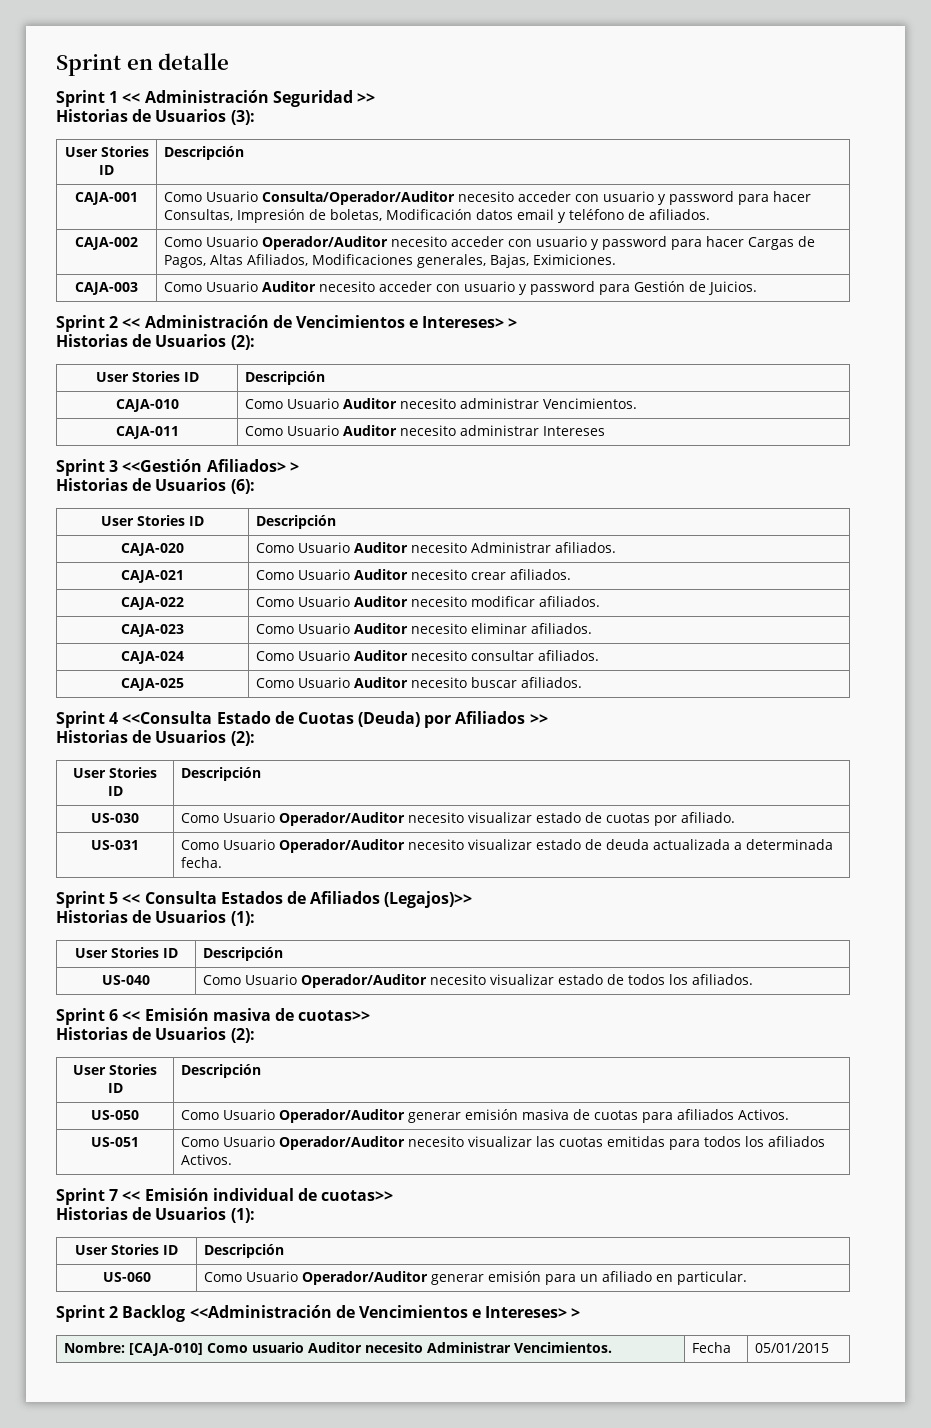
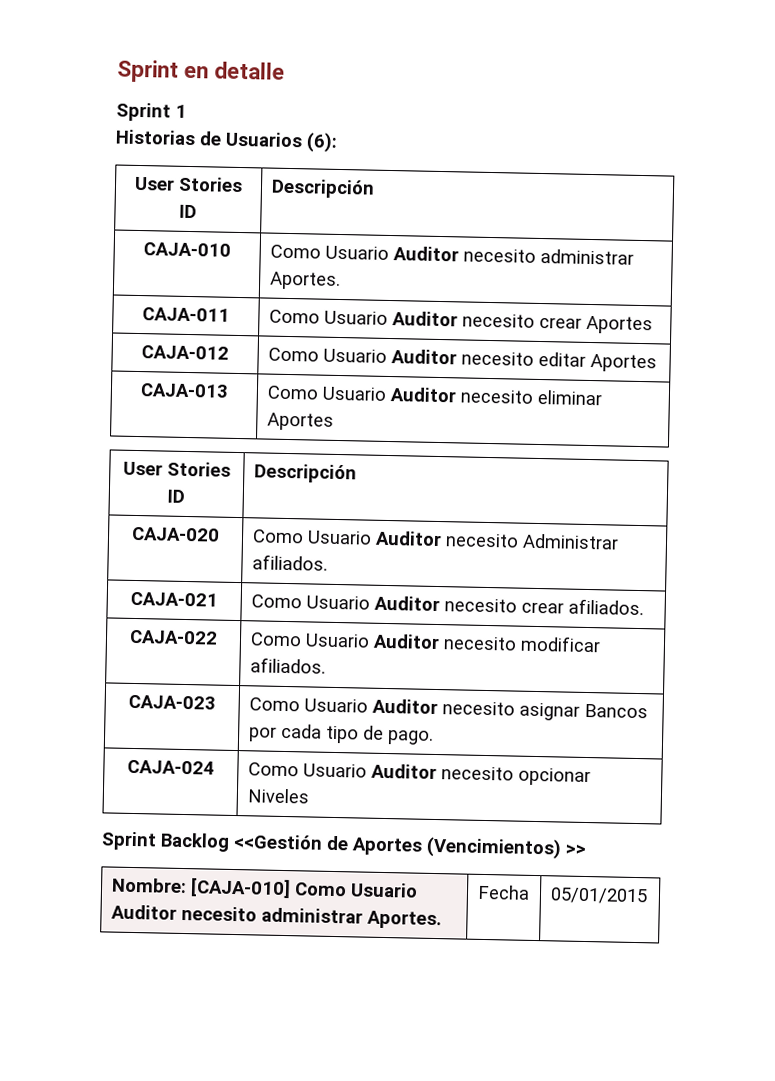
[122,90,375,107] [56,109,255,125] [64,146,149,157] [99,165,114,175] [164,146,245,160] [74,192,138,205] [164,191,812,205] [164,209,711,223] [74,237,138,250] [164,236,816,250] [164,254,617,268] [74,282,138,295] [164,281,758,295] [56,315,518,332] [56,334,255,350] << Administración Seguridad >> // Historias de Usuarios (3): // User Stories ID | Descripción // CAJA-001 | Como Usuario Consulta/Operador/Auditor necesito acceder con usuario y password para hacer Consultas, Impresión de boletas, Modificación datos email y teléfono de afiliados. // CAJA-002 | Como Usuario Operador/Auditor necesito acceder con usuario y password para hacer Cargas de Pagos, Altas Afiliados, Modificaciones generales, Bajas, Eximiciones. // CAJA-003 | Como Usuario Auditor necesito acceder con usuario y password para Gestión de Juicios. // Sprint 2 << Administración de Vencimientos e Intereses> > // Historias de Usuarios (2): -> [115,129,338,153] // Historias de Usuarios (6):
[543,398,638,409] Vencimientos. -> [268,271,341,291] Aportes.
[460,425,606,436] [56,459,299,476] [56,478,255,494] administrar Intereses // Sprint 3 <<Gestión Afiliados> > // Historias de Usuarios (6): -> [538,315,653,335] [141,345,229,360] [267,347,657,373] [140,383,229,398] [266,385,603,406] [266,412,334,431] crear Aportes // CAJA-012 | Como Usuario Auditor necesito editar Aportes // CAJA-013 | Como Usuario Auditor necesito eliminar Aportes
[471,623,593,634] eliminar afiliados. -> [518,702,648,721] [247,723,434,745] asignar Bancos por cada tipo de pago.
[471,650,600,661] [120,678,184,691] [256,677,583,688] [56,711,548,728] [56,730,255,746] [73,767,157,778] [107,786,123,796] [181,767,262,781] [91,813,139,823] [181,812,736,826] [91,840,139,850] [181,839,834,853] [181,857,223,868] [56,891,473,908] [56,910,255,926] [74,947,178,958] [203,947,284,961] [102,975,150,985] [203,974,754,988] [56,1008,371,1025] [56,1027,255,1043] [73,1064,157,1075] [107,1083,123,1093] [181,1064,262,1078] [91,1110,139,1120] [181,1109,790,1123] [91,1137,139,1147] [181,1136,826,1150] [181,1154,233,1165] [56,1188,394,1205] [56,1207,255,1223] [75,1244,178,1255] [204,1244,285,1258] [102,1272,151,1282] [204,1271,748,1285] [56,1305,581,1322] [64,1342,612,1356] consultar afiliados. // CAJA-025 | Como Usuario Auditor necesito buscar afiliados. // Sprint 4 <<Consulta Estado de Cuotas (Deuda) por Afiliados >> // Historias de Usuarios (2): // User Stories ID | Descripción // US-030 | Como Usuario Operador/Auditor necesito visualizar estado de cuotas por afiliado. // US-031 | Como Usuario Operador/Auditor necesito visualizar estado de deuda actualizada a determinada fecha. // Sprint 5 << Consulta Estados de Afiliados (Legajos)>> // Historias de Usuarios (1): // User Stories ID | Descripción // US-040 | Como Usuario Operador/Auditor necesito visualizar estado de todos los afiliados. // Sprint 6 << Emisión masiva de cuotas>> // Historias de Usuarios (2): // User Stories ID | Descripción // US-050 | Como Usuario Operador/Auditor generar emisión masiva de cuotas para afiliados Activos. // US-051 | Como Usuario Operador/Auditor necesito visualizar las cuotas emitidas para todos los afiliados Activos. // Sprint 7 << Emisión individual de cuotas>> // Historias de Usuarios (1): // User Stories ID | Descripción // US-060 | Como Usuario Operador/Auditor generar emisión para un afiliado en particular. // Sprint 2 Backlog <<Administración de Vencimientos e Intereses> > // Nombre: [CAJA-010] Como usuario Auditor necesito Administrar Vencimientos. -> [517,767,591,787] [246,788,310,804] [101,831,587,860] [110,877,418,899] [110,904,442,930] opcionar Niveles // Sprint Backlog <<Gestión de Aportes (Vencimientos) >> // Nombre: [CAJA-010] Como Usuario Auditor necesito administrar Aportes.

